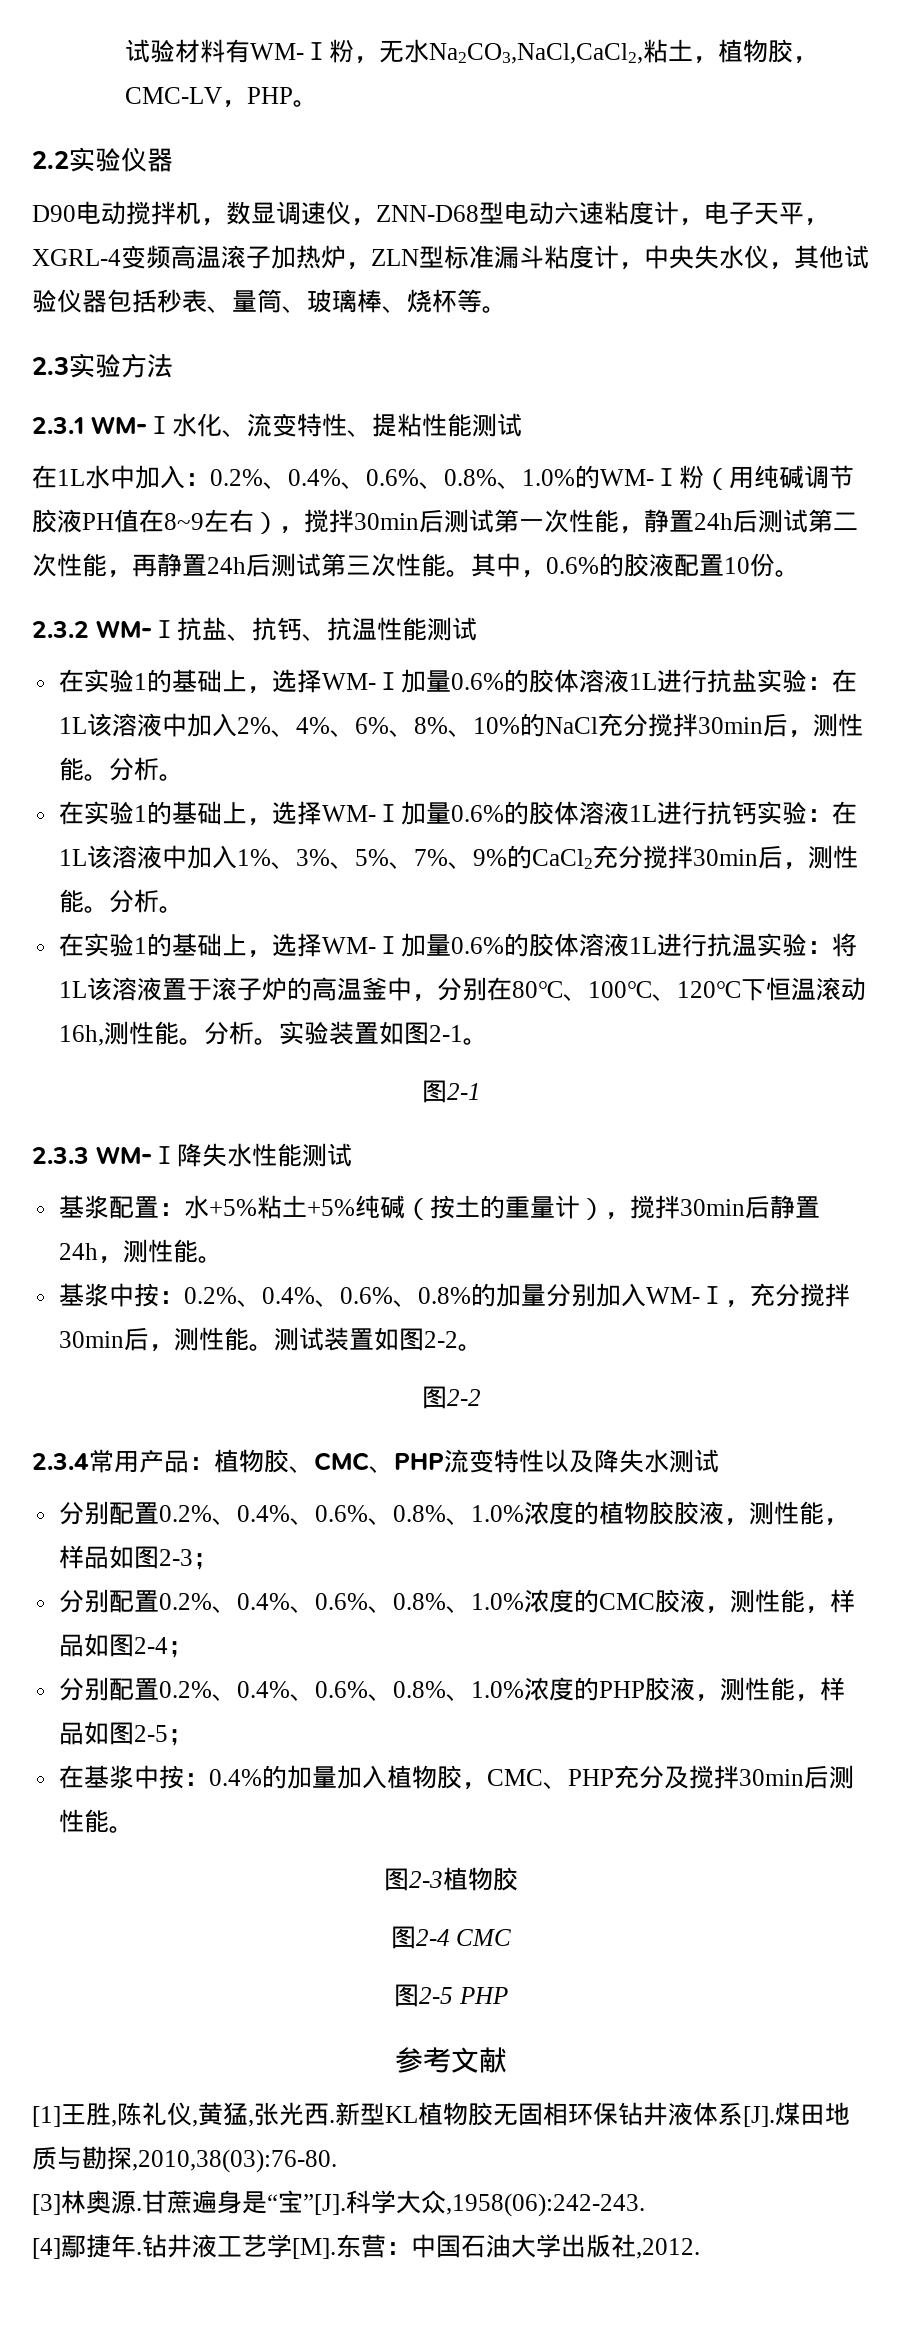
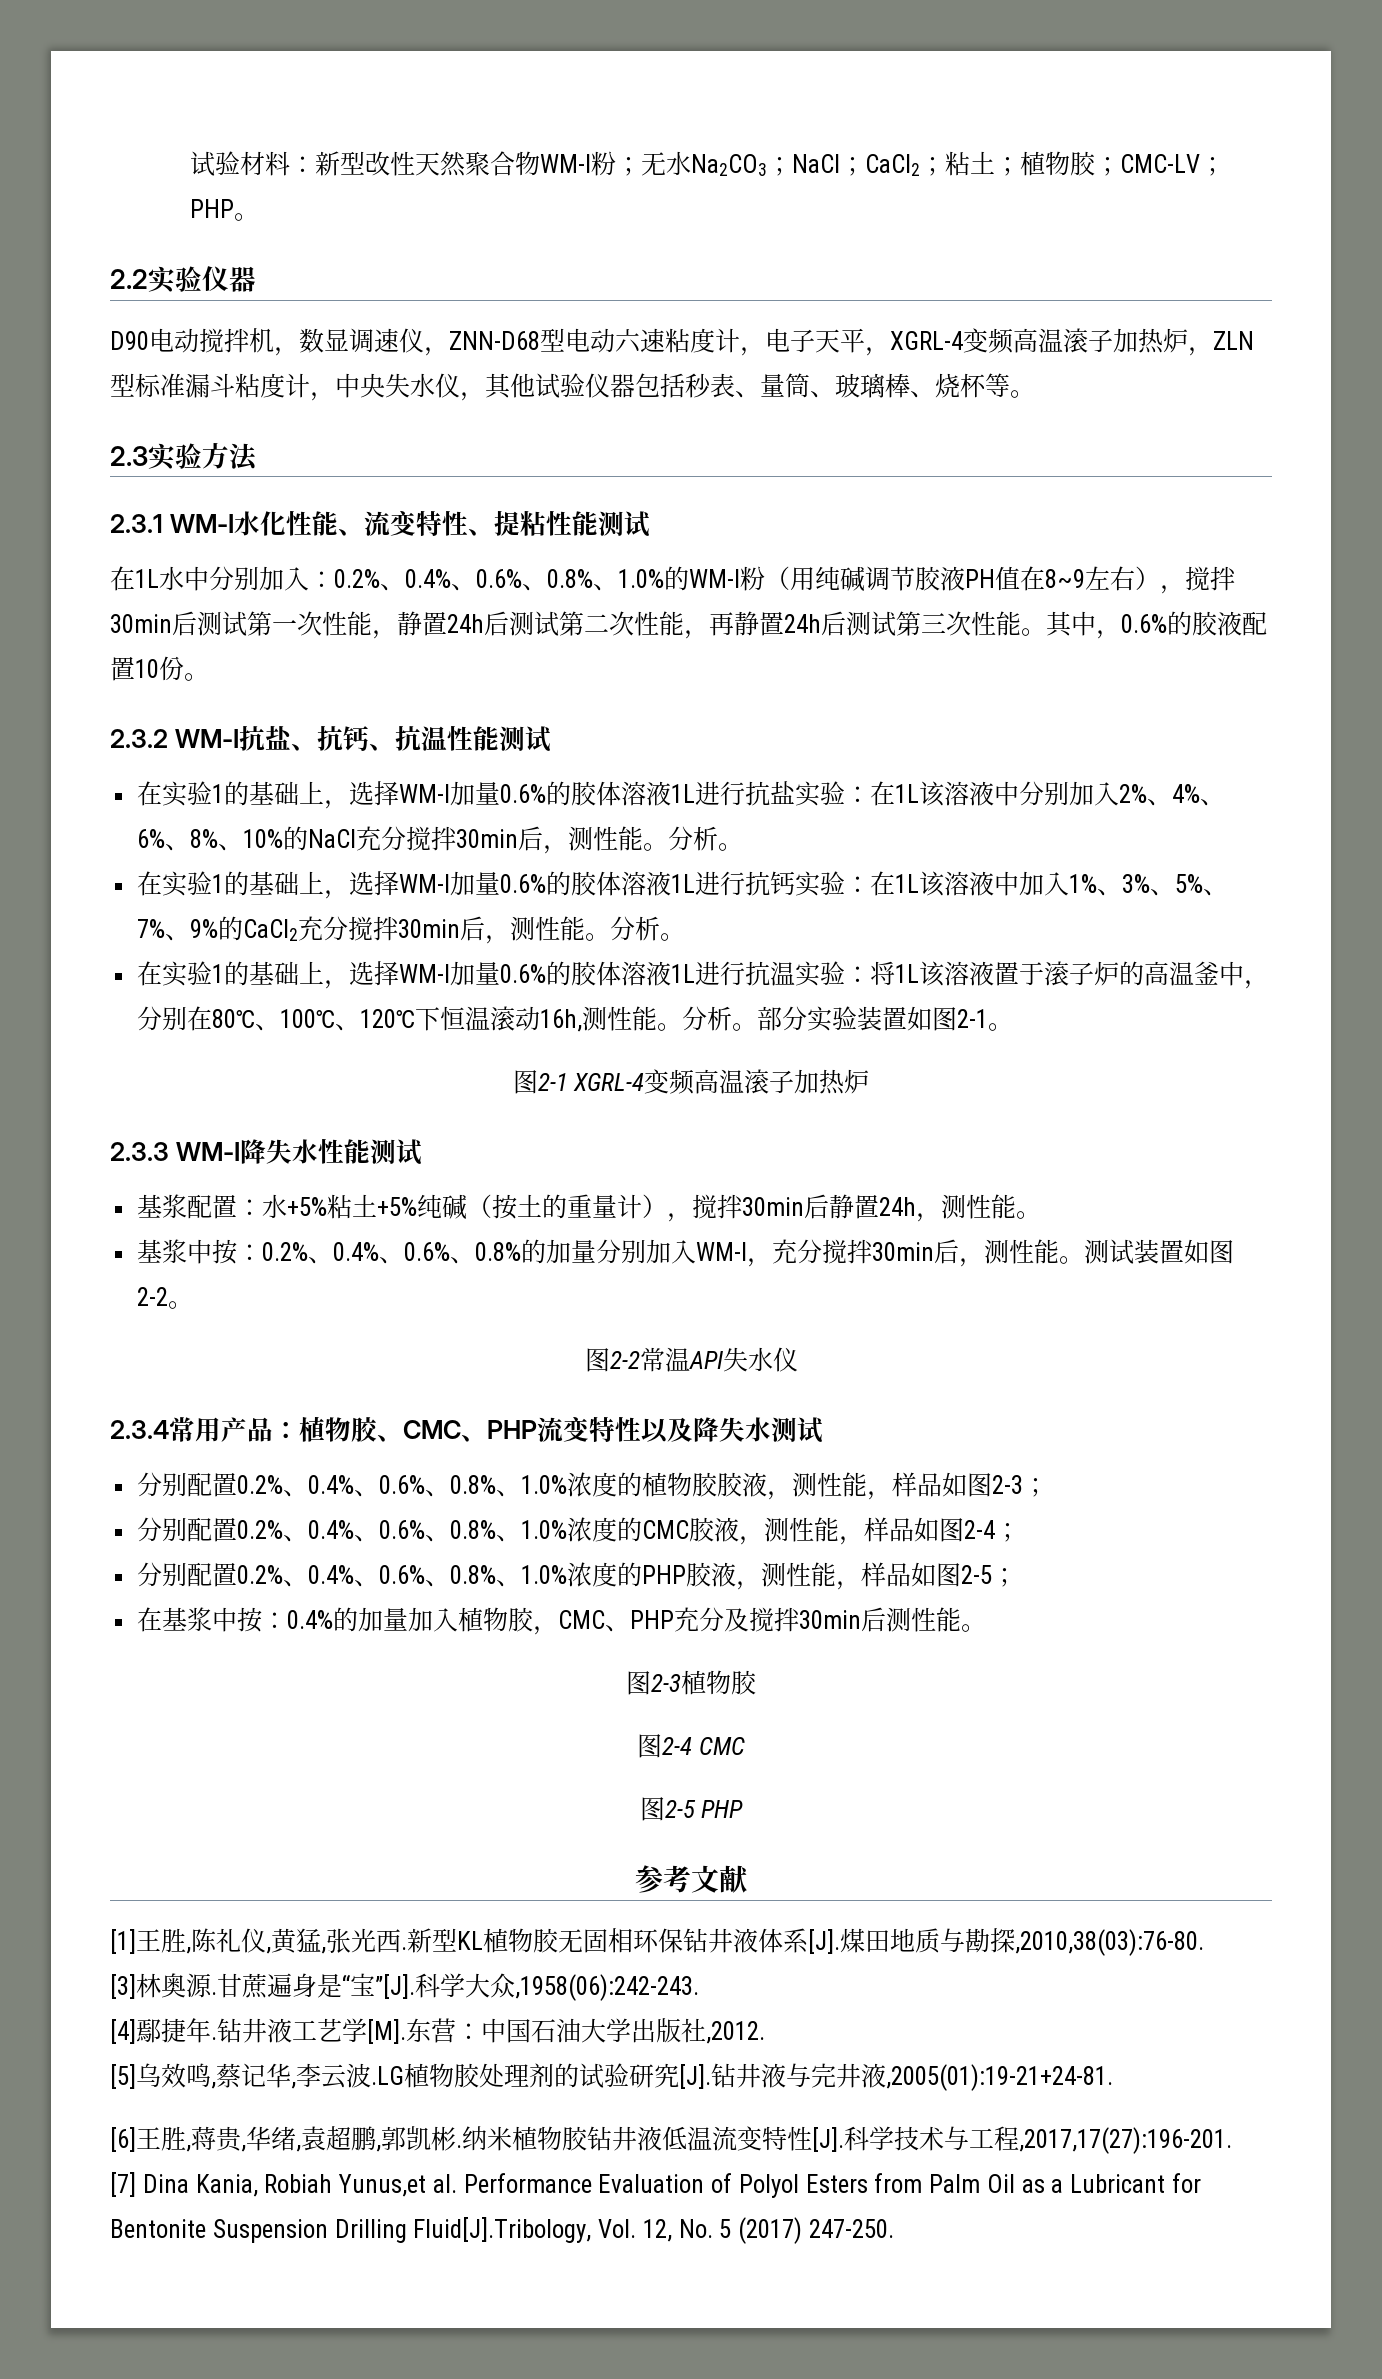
[224,39,818,64] [124,87,247,108] 有WM-Ⅰ粉，无水Na2CO3,NaCl,CaCl2,粘土，植物胶，CMC-LV， -> [289,151,1225,177] ：新型改性天然聚合物WM-Ⅰ粉；无水Na2CO3；NaCl；CaCl2；粘土；植物胶；CMC-LV；
(222, 425) none -> [285,510,338,536] 性能
(135, 477) none -> [209,566,259,591] 分别
(188, 725) none -> [1019,781,1070,806] 分别
(280, 1041) none -> [757,1006,808,1031] 部分
(481, 1091) none -> [573,1069,870,1095] XGRL-4变频高温滚子加热炉
(481, 1397) none -> [639,1347,798,1372] 常温API失水仪
(700, 2248) none -> [110,2063,1113,2091] [110,2126,1232,2154] [110,2172,1201,2198] [110,2217,894,2244] // [5]乌效鸣,蔡记华,李云波.LG植物胶处理剂的试验研究[J].钻井液与完井液,2005(01):19-21+24-81. // [6]王胜,蒋贵,华绪,袁超鹏,郭凯彬.纳米植物胶钻井液低温流变特性[J].科学技术与工程,2017,17(27):196-201. // [7] Dina Kania, Robiah Yunus,et al. Performance Evaluation of Polyol Esters from Palm Oil as a Lubricant for Bentonite Suspension Drilling Fluid[J].Tribology, Vol. 12, No. 5 (2017) 247-250.

